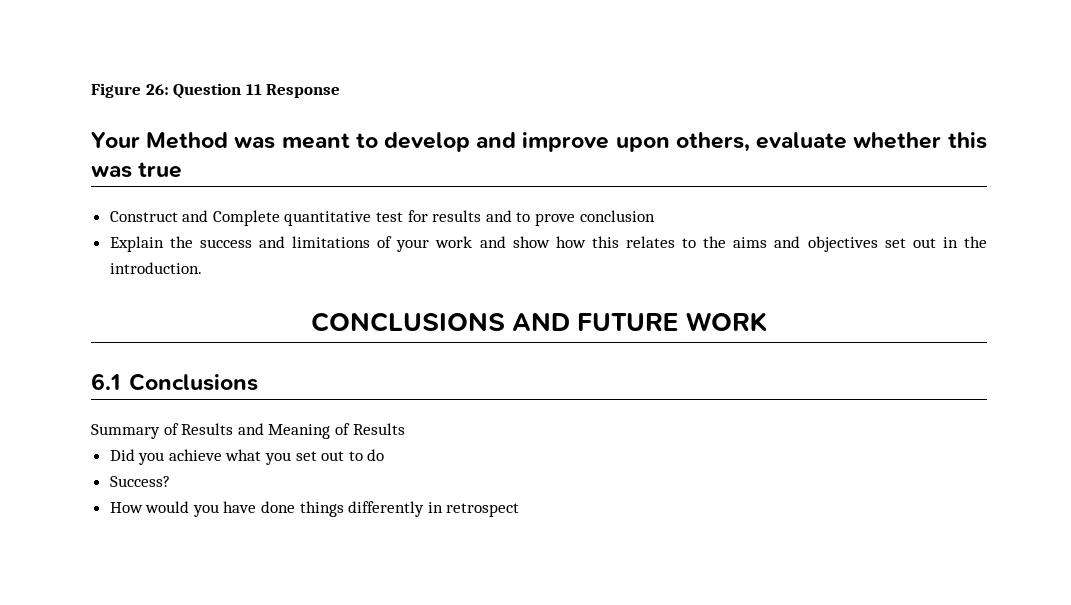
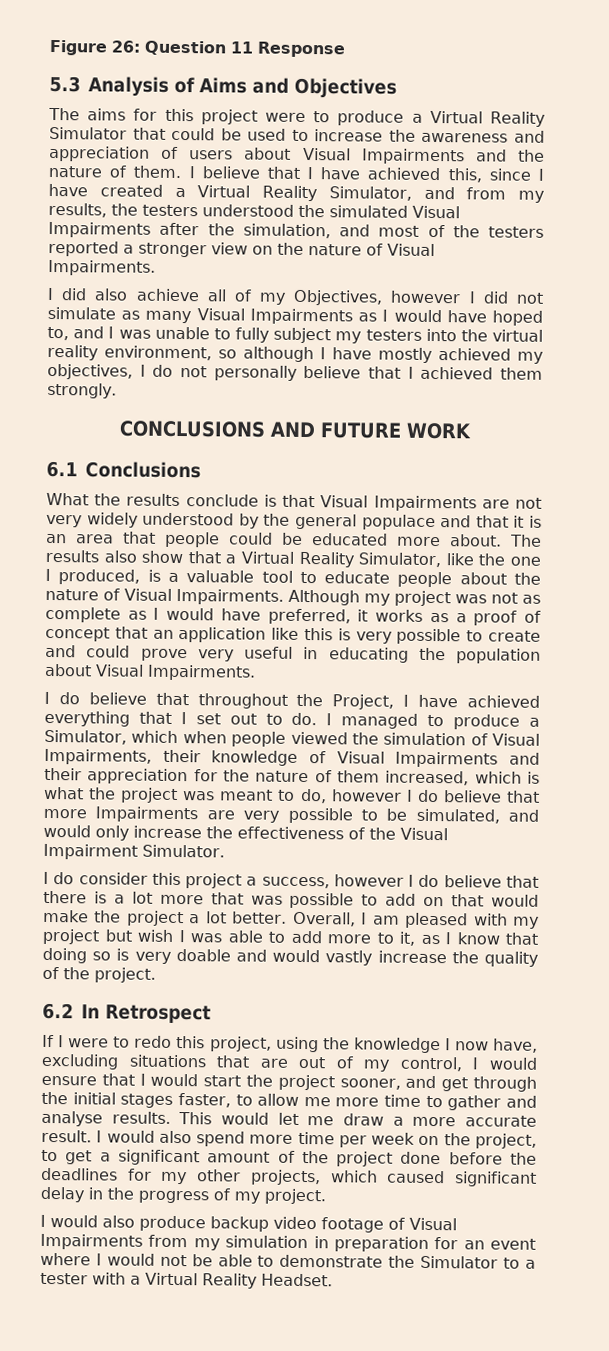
[91,132,987,152] [91,162,183,178] [109,210,655,226] [109,236,987,252] [109,262,202,274] Your Method was meant to develop and improve upon others, evaluate whether this was true // Construct and Complete quantitative test for results and to prove conclusion // Explain the success and limitations of your work and show how this relates to the aims and objectives set out in the introduction. -> [49,75,397,99] [48,107,545,127] [49,126,545,143] [49,145,545,165] [48,165,544,183] [48,183,544,203] [48,202,460,219] [48,221,544,239] [48,240,435,258] [48,259,156,276] [47,287,544,306] [47,306,543,326] [47,326,543,344] [47,344,543,364] [47,363,543,381] [47,382,117,399] 5.3 Analysis of Aims and Objectives // The aims for this project were to produce a Virtual Reality Simulator that could be used to increase the awareness and appreciation of users about Visual Impairments and the nature of them. I believe that I have achieved this, since I have created a Virtual Reality Simulator, and from my results, the testers understood the simulated Visual Impairments after the simulation, and most of the testers reported a stronger view on the nature of Visual Impairments. // I did also achieve all of my Objectives, however I did not simulate as many Visual Impairments as I would have hoped to, and I was unable to fully subject my testers into the virtual reality environment, so although I have mostly achieved my objectives, I do not personally believe that I achieved them strongly.
[91,423,405,439] [109,449,385,465] [109,476,170,487] [109,501,520,517] Summary of Results and Meaning of Results // Did you achieve what you set out to do // Success? // How would you have done things differently in retrospect -> [46,492,542,512] [46,512,543,531] [46,531,542,548] [45,549,541,568] [45,568,541,588] [45,588,541,607] [45,606,542,626] [45,626,541,645] [45,644,541,664] [44,663,256,681] [44,691,541,710] [44,710,541,730] [44,729,540,747] [44,748,540,768] [44,767,540,786] [44,786,540,804] [43,806,539,824] [43,824,448,841] [43,843,225,860] [43,871,539,889] [43,890,539,909] [43,909,540,929] [42,928,538,946] [42,947,538,967] [42,966,156,983] [42,1002,211,1024] [42,1034,538,1054] [41,1053,538,1072] [41,1073,537,1092] [41,1091,537,1111] [41,1110,537,1127] [41,1129,537,1149] [41,1149,537,1167] [41,1167,537,1187] [40,1186,326,1205] [40,1214,457,1233] [40,1233,536,1252] [40,1252,537,1269] [40,1272,333,1289] What the results conclude is that Visual Impairments are not very widely understood by the general populace and that it is an area that people could be educated more about. The results also show that a Virtual Reality Simulator, like the one I produced, is a valuable tool to educate people about the nature of Visual Impairments. Although my project was not as complete as I would have preferred, it works as a proof of concept that an application like this is very possible to create and could prove very useful in educating the population about Visual Impairments. // I do believe that throughout the Project, I have achieved everything that I set out to do. I managed to produce a Simulator, which when people viewed the simulation of Visual Impairments, their knowledge of Visual Impairments and their appreciation for the nature of them increased, which is what the project was meant to do, however I do believe that more Impairments are very possible to be simulated, and would only increase the effectiveness of the Visual Impairment Simulator. // I do consider this project a success, however I do believe that there is a lot more that was possible to add on that would make the project a lot better. Overall, I am pleased with my project but wish I was able to add more to it, as I know that doing so is very doable and would vastly increase the quality of the project. // 6.2 In Retrospect // If I were to redo this project, using the knowledge I now have, excluding situations that are out of my control, I would ensure that I would start the project sooner, and get through the initial stages faster, to allow me more time to gather and analyse results. This would let me draw a more accurate result. I would also spend more time per week on the project, to get a significant amount of the project done before the deadlines for my other projects, which caused significant delay in the progress of my project. // I would also produce backup video footage of Visual Impairments from my simulation in preparation for an event where I would not be able to demonstrate the Simulator to a tester with a Virtual Reality Headset.

